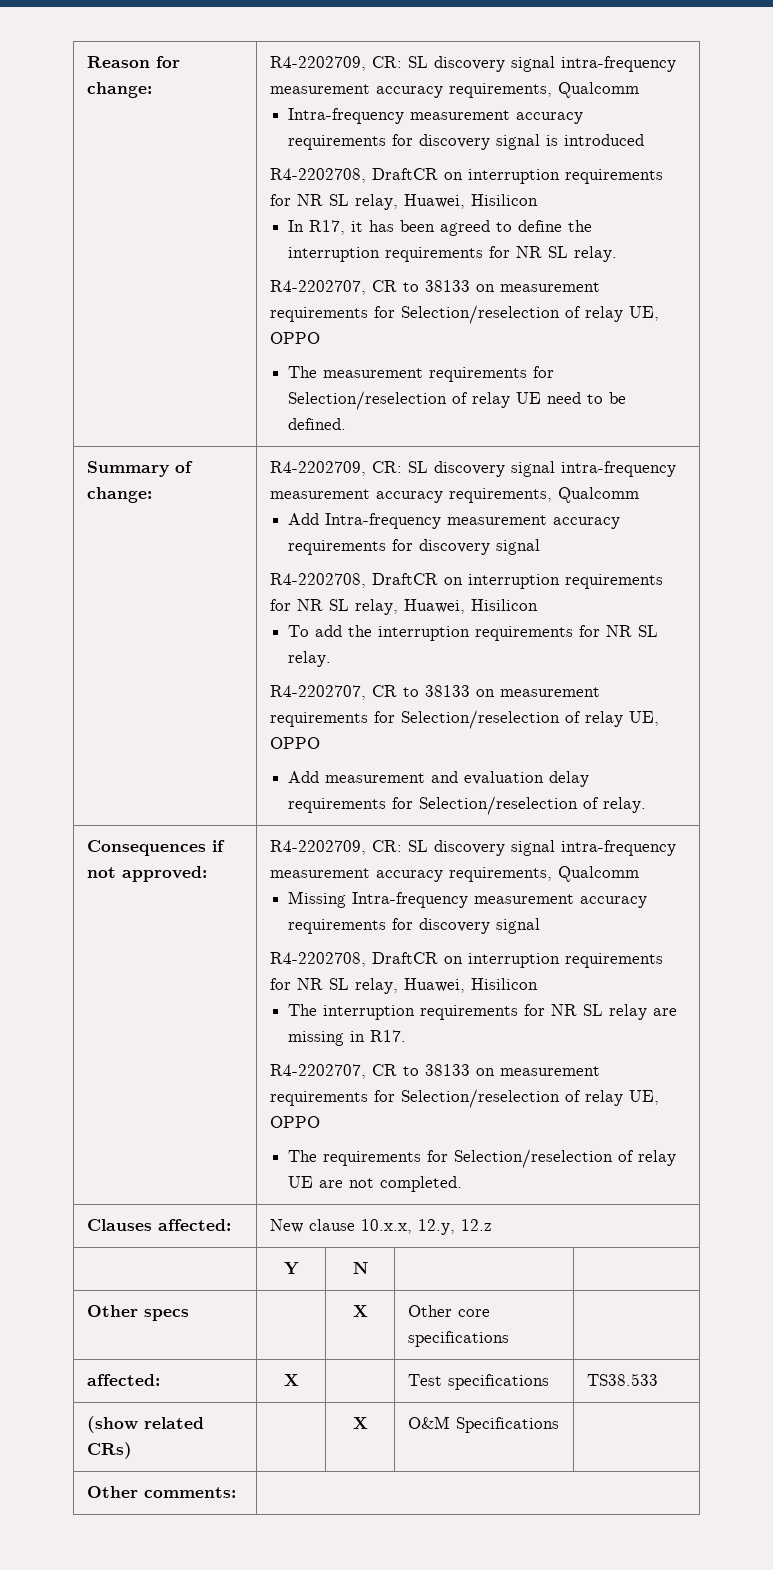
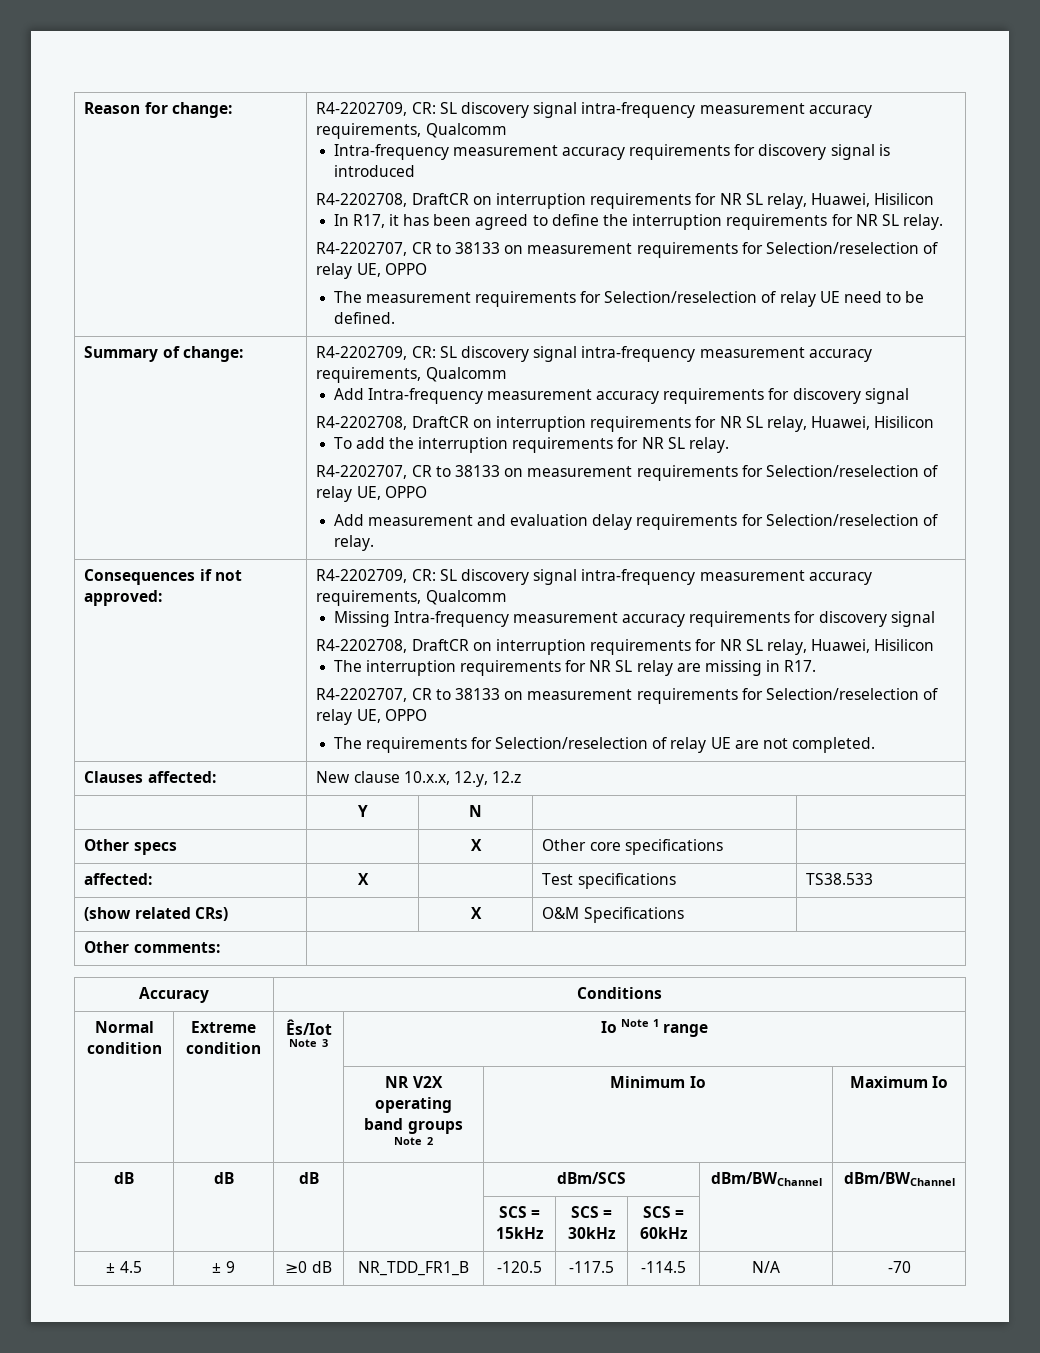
(236, 1492) none -> [139,987,209,1003] [577,987,662,999] [94,1021,154,1033] [86,1042,162,1054] [191,1021,256,1033] [186,1042,261,1054] [285,1019,332,1035] [289,1039,328,1047] [600,1019,709,1037] [385,1076,443,1088] [375,1097,452,1113] [364,1118,463,1134] [394,1137,433,1145] [610,1076,706,1088] [849,1076,949,1088] [114,1172,134,1184] [213,1172,234,1184] [298,1172,319,1184] [557,1172,626,1184] [710,1172,822,1186] [843,1172,955,1186] [498,1206,541,1218] [495,1227,544,1239] [570,1206,613,1218] [567,1227,616,1239] [642,1206,685,1218] [639,1227,688,1239] [106,1261,142,1273] [212,1261,235,1273] [285,1261,332,1273] [358,1261,469,1276] [497,1261,542,1273] [569,1261,614,1273] [641,1261,686,1273] [752,1261,780,1273] [887,1261,911,1273] // Accuracy | Conditions // Normal condition | Extreme condition | Ês/Iot Note 3 | Io Note 1 range // | | | NR V2X operating band groups Note 2 | Minimum Io | Maximum Io // dB | dB | dB | | dBm/SCS | dBm/BWChannel | dBm/BWChannel // | | | | SCS = 15kHz | SCS = 30kHz | SCS = 60kHz | | // ± 4.5 | ± 9 | ≥0 dB | NR_TDD_FR1_B | -120.5 | -117.5 | -114.5 | N/A | -70

